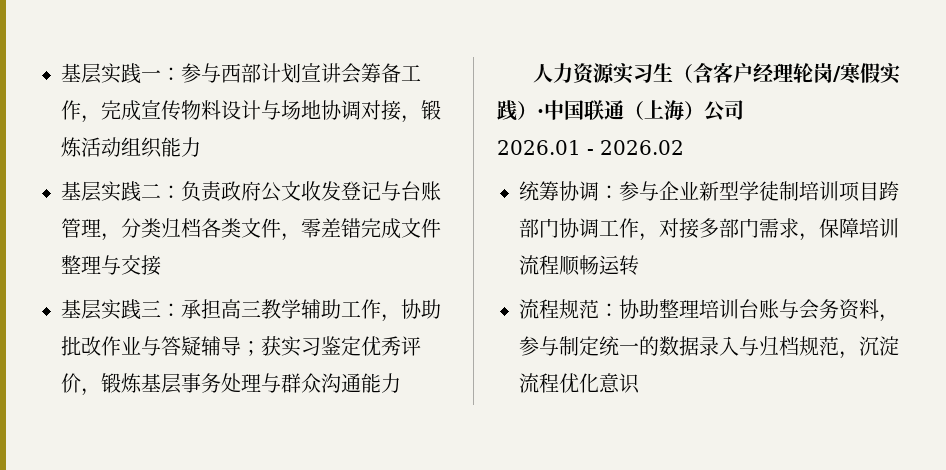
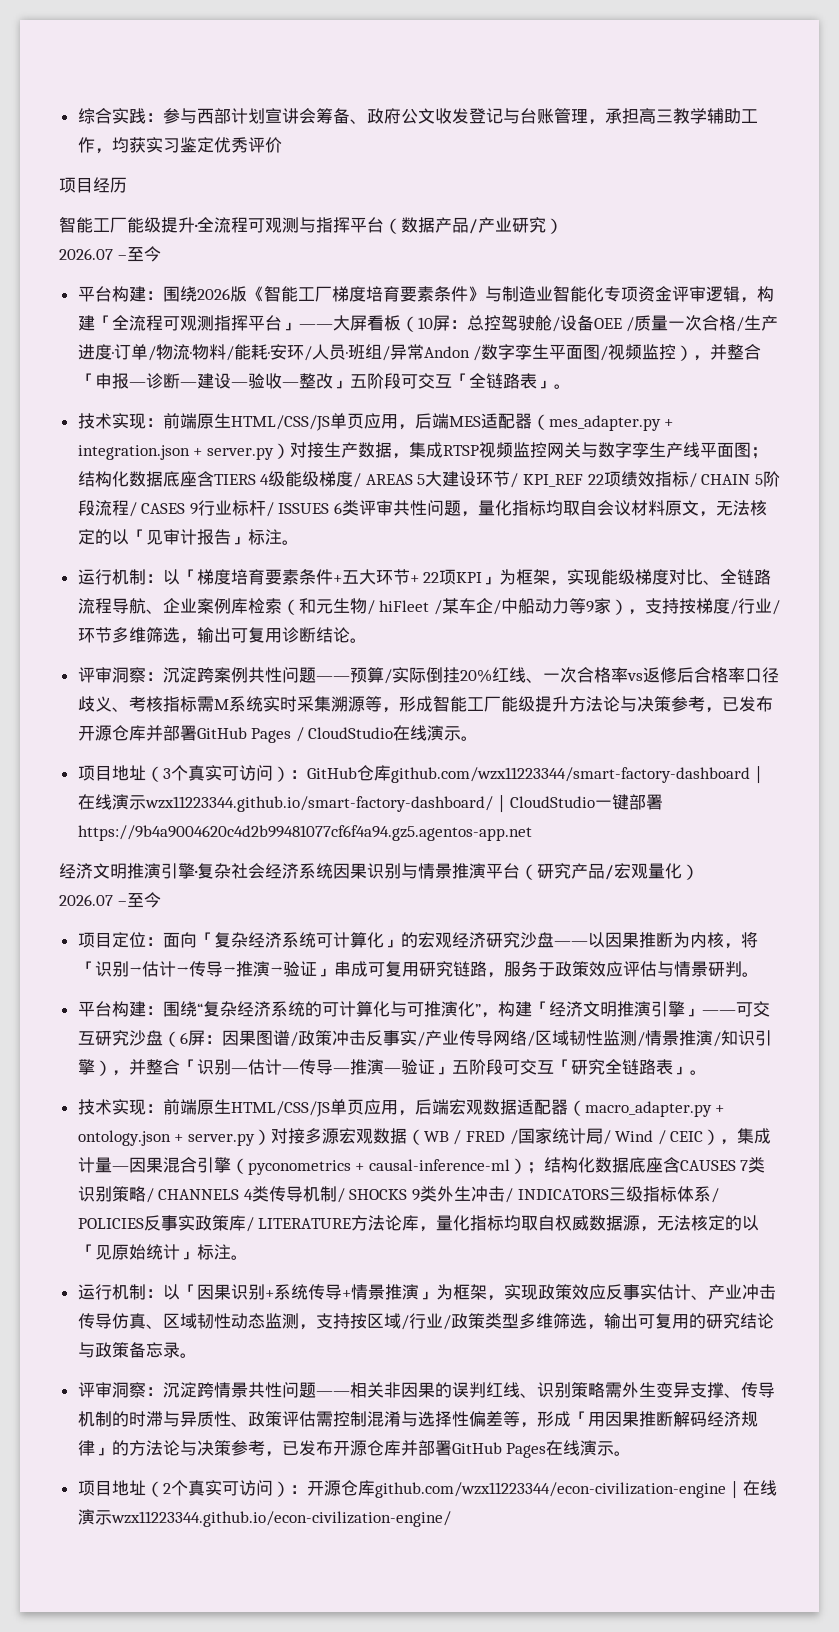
[61,63,161,84] 基层实践一 -> [77,108,146,124] 综合实践
[401,65,421,81] [61,100,441,123] [61,137,201,158] [61,181,222,202] 工作，完成宣传物料设计与场地协调对接，锻炼活动组织能力 // 基层实践二：负责 -> [349,119,367,124] 、
[121,218,441,241] [61,255,161,276] [61,299,181,320] 分类归档各类文件，零差错完成文件整理与交接 // 基层实践三： -> (605, 122) none
[401,299,441,319] [61,336,261,356] 协助批改作业与答疑辅导； -> [111,137,129,153] 均
[81,373,401,396] [532,62,901,85] [497,100,744,122] [497,140,684,155] [519,181,899,202] [519,218,899,241] [519,255,639,276] [519,299,899,322] [519,336,899,359] [519,373,640,394] ，锻炼基层事务处理与群众沟通能力 // 人力资源实习生（含客户经理轮岗/寒假实践）·中国联通（上海）公司 // 2026.01 - 2026.02 // 统筹协调：参与企业新型学徒制培训项目跨部门协调工作，对接多部门需求，保障培训流程顺畅运转 // 流程规范：协助整理培训台账与会务资料，参与制定统一的数据录入与归档规范，沉淀流程优化意识 -> [59,177,127,193] [59,216,563,234] [59,246,161,262] [77,285,774,303] [77,315,779,332] [77,344,762,361] [77,373,571,389] [77,413,674,431] [77,442,768,460] [77,471,780,488] [77,500,768,517] [77,529,299,545] [77,569,772,586] [77,598,780,615] [77,627,367,644] [77,667,779,684] [77,695,773,713] [77,725,479,743] [77,765,767,784] [77,794,663,813] [77,825,532,841] [59,863,699,880] [59,892,161,908] [77,932,758,949] [77,961,759,978] [77,1001,770,1018] [77,1030,772,1047] [77,1059,707,1076] [77,1099,725,1117] [77,1128,772,1146] [77,1157,766,1175] [77,1186,719,1203] [77,1215,760,1232] [77,1244,248,1260] [77,1284,776,1301] [77,1313,774,1330] [77,1342,197,1358] [77,1382,775,1398] [77,1411,758,1428] [77,1440,632,1458] [77,1480,777,1499] [77,1509,451,1527] // 项目经历 // 智能工厂能级提升·全流程可观测与指挥平台（数据产品/产业研究） // 2026.07 –至今 // 平台构建：围绕2026版《智能工厂梯度培育要素条件》与制造业智能化专项资金评审逻辑，构建「全流程可观测指挥平台」——大屏看板（10屏：总控驾驶舱/设备OEE /质量一次合格/生产进度·订单/物流·物料/能耗·安环/人员·班组/异常Andon /数字孪生平面图/视频监控），并整合「申报—诊断—建设—验收—整改」五阶段可交互「全链路表」。 // 技术实现：前端原生HTML/CSS/JS单页应用，后端MES适配器（mes_adapter.py + integration.json + server.py）对接生产数据，集成RTSP视频监控网关与数字孪生产线平面图；结构化数据底座含TIERS 4级能级梯度/ AREAS 5大建设环节/ KPI_REF 22项绩效指标/ CHAIN 5阶段流程/ CASES 9行业标杆/ ISSUES 6类评审共性问题，量化指标均取自会议材料原文，无法核定的以「见审计报告」标注。 // 运行机制：以「梯度培育要素条件+五大环节+ 22项KPI」为框架，实现能级梯度对比、全链路流程导航、企业案例库检索（和元生物/ hiFleet /某车企/中船动力等9家），支持按梯度/行业/环节多维筛选，输出可复用诊断结论。 // 评审洞察：沉淀跨案例共性问题——预算/实际倒挂20%红线、一次合格率vs返修后合格率口径歧义、考核指标需M系统实时采集溯源等，形成智能工厂能级提升方法论与决策参考，已发布开源仓库并部署GitHub Pages / CloudStudio在线演示。 // 项目地址（3个真实可访问）：GitHub仓库github.com/wzx11223344/smart-factory-dashboard｜在线演示wzx11223344.github.io/smart-factory-dashboard/｜CloudStudio一键部署https://9b4a9004620c4d2b99481077cf6f4a94.gz5.agentos-app.net // 经济文明推演引擎·复杂社会经济系统因果识别与情景推演平台（研究产品/宏观量化） // 2026.07 –至今 // 项目定位：面向「复杂经济系统可计算化」的宏观经济研究沙盘——以因果推断为内核，将「识别→估计→传导→推演→验证」串成可复用研究链路，服务于政策效应评估与情景研判。 // 平台构建：围绕“复杂经济系统的可计算化与可推演化”，构建「经济文明推演引擎」——可交互研究沙盘（6屏：因果图谱/政策冲击反事实/产业传导网络/区域韧性监测/情景推演/知识引擎），并整合「识别—估计—传导—推演—验证」五阶段可交互「研究全链路表」。 // 技术实现：前端原生HTML/CSS/JS单页应用，后端宏观数据适配器（macro_adapter.py + ontology.json + server.py）对接多源宏观数据（WB / FRED /国家统计局/ Wind / CEIC），集成计量—因果混合引擎（pyconometrics + causal-inference-ml）；结构化数据底座含CAUSES 7类识别策略/ CHANNELS 4类传导机制/ SHOCKS 9类外生冲击/ INDICATORS三级指标体系/ POLICIES反事实政策库/ LITERATURE方法论库，量化指标均取自权威数据源，无法核定的以「见原始统计」标注。 // 运行机制：以「因果识别+系统传导+情景推演」为框架，实现政策效应反事实估计、产业冲击传导仿真、区域韧性动态监测，支持按区域/行业/政策类型多维筛选，输出可复用的研究结论与政策备忘录。 // 评审洞察：沉淀跨情景共性问题——相关非因果的误判红线、识别策略需外生变异支撑、传导机制的时滞与异质性、政策评估需控制混淆与选择性偏差等，形成「用因果推断解码经济规律」的方法论与决策参考，已发布开源仓库并部署GitHub Pages在线演示。 // 项目地址（2个真实可访问）：开源仓库github.com/wzx11223344/econ-civilization-engine｜在线演示wzx11223344.github.io/econ-civilization-engine/

